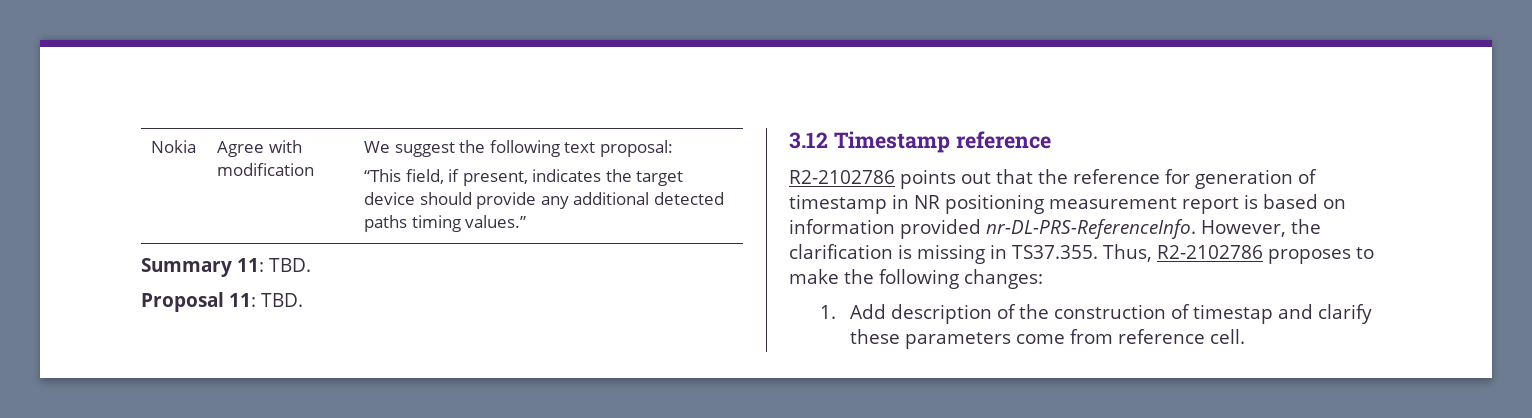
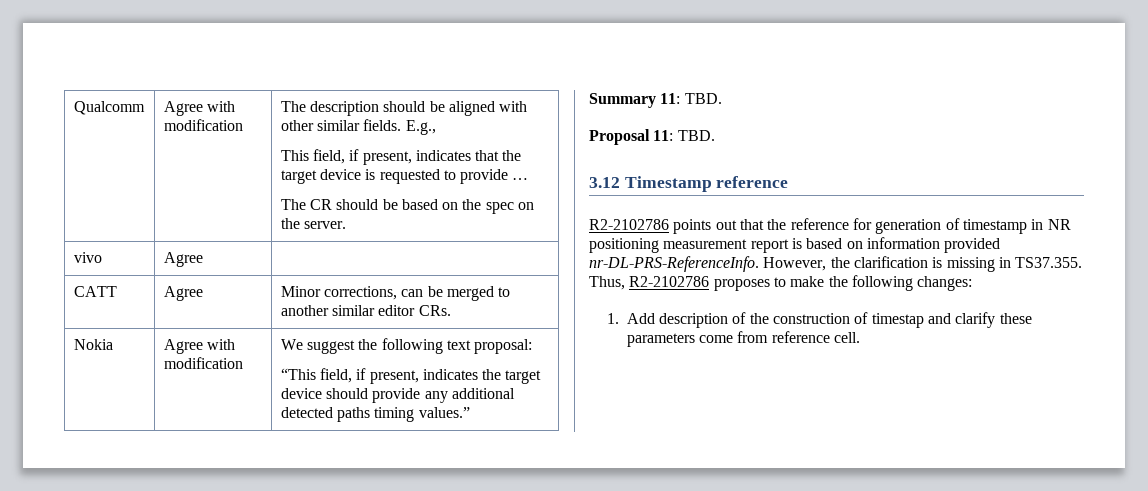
(151, 146) none -> [73,101,145,115] [163,101,235,116] [163,119,243,131] [280,101,528,116] [280,119,436,135] [280,149,522,165] [280,169,529,184] [280,199,535,214] [280,218,346,229] [73,252,102,263] [163,252,203,267] [73,286,117,297] [163,286,203,301] [280,286,511,301] [280,305,451,316] Qualcomm | Agree with modification | The description should be aligned with other similar fields. E.g., // This field, if present, indicates that the target device is requested to provide … // The CR should be based on the spec on the server. // vivo | Agree | // CATT | Agree | Minor corrections, can be merged to another similar editor CRs. //

